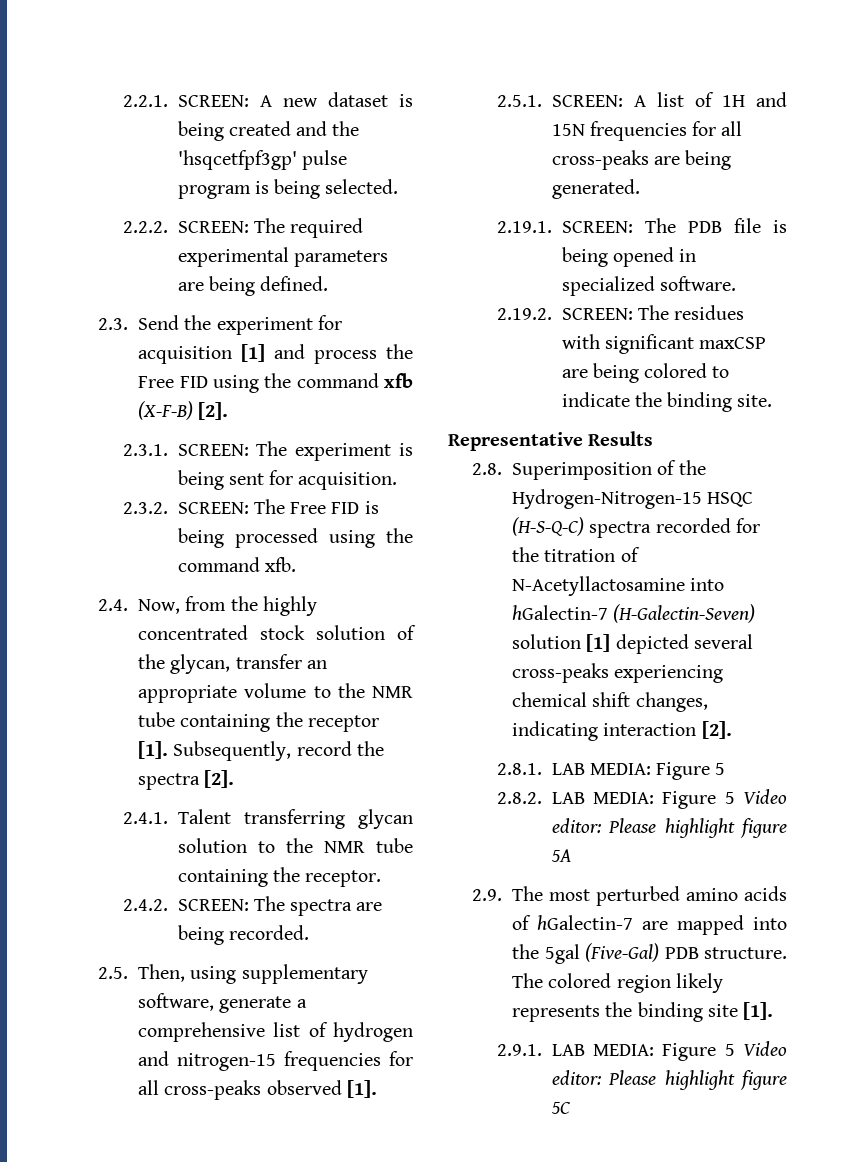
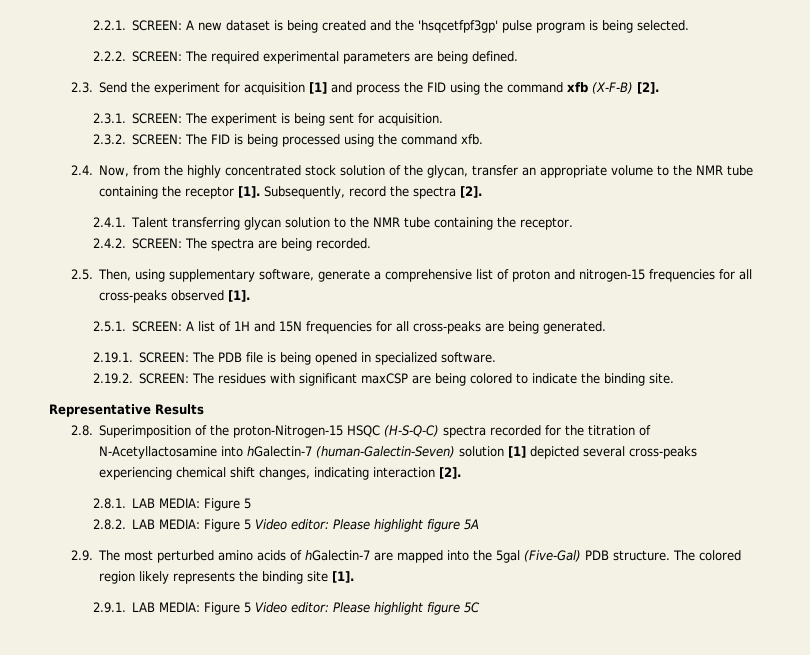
[138,376,175,388] Free -> (424, 87) none
[290,502,327,514] Free -> (207, 139) none
[333,1022,413,1042] hydrogen -> [512,269,551,282] proton
[512,489,703,509] Hydrogen-Nitrogen-15 -> [233,425,344,438] proton-Nitrogen-15
[613,604,756,623] (H-Galectin-Seven) -> [316,446,456,458] (human-Galectin-Seven)

